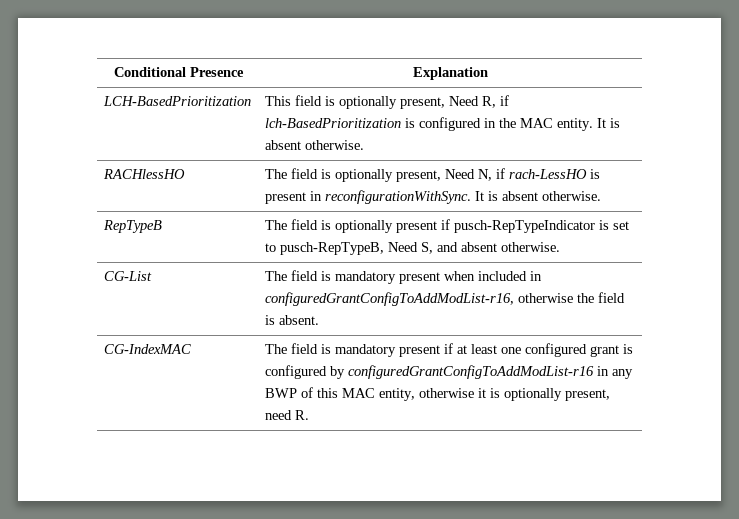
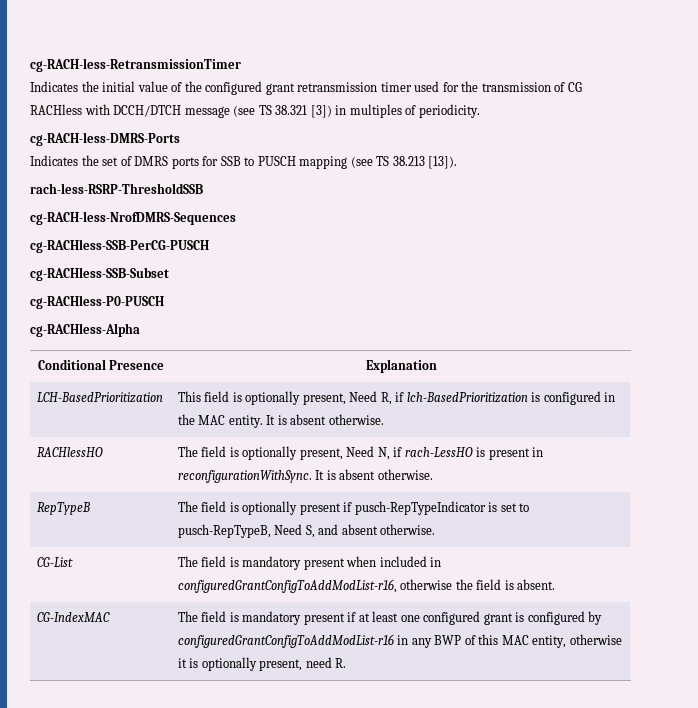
(113, 72) none -> [30,58,241,72] [30,81,582,95] [30,104,480,118] [30,132,180,146] [30,155,458,169] [30,183,203,194] [30,211,236,225] [30,239,209,253] [30,267,169,281] [30,295,164,309] [30,323,140,337] cg-RACH-less-RetransmissionTimer // Indicates the initial value of the configured grant retransmission timer used for the transmission of CG RACHless with DCCH/DTCH message (see TS 38.321 [3]) in multiples of periodicity. // cg-RACH-less-DMRS-Ports // Indicates the set of DMRS ports for SSB to PUSCH mapping (see TS 38.213 [13]). // rach-less-RSRP-ThresholdSSB // cg-RACH-less-NrofDMRS-Sequences // cg-RACHless-SSB-PerCG-PUSCH // cg-RACHless-SSB-Subset // cg-RACHless-P0-PUSCH // cg-RACHless-Alpha //

